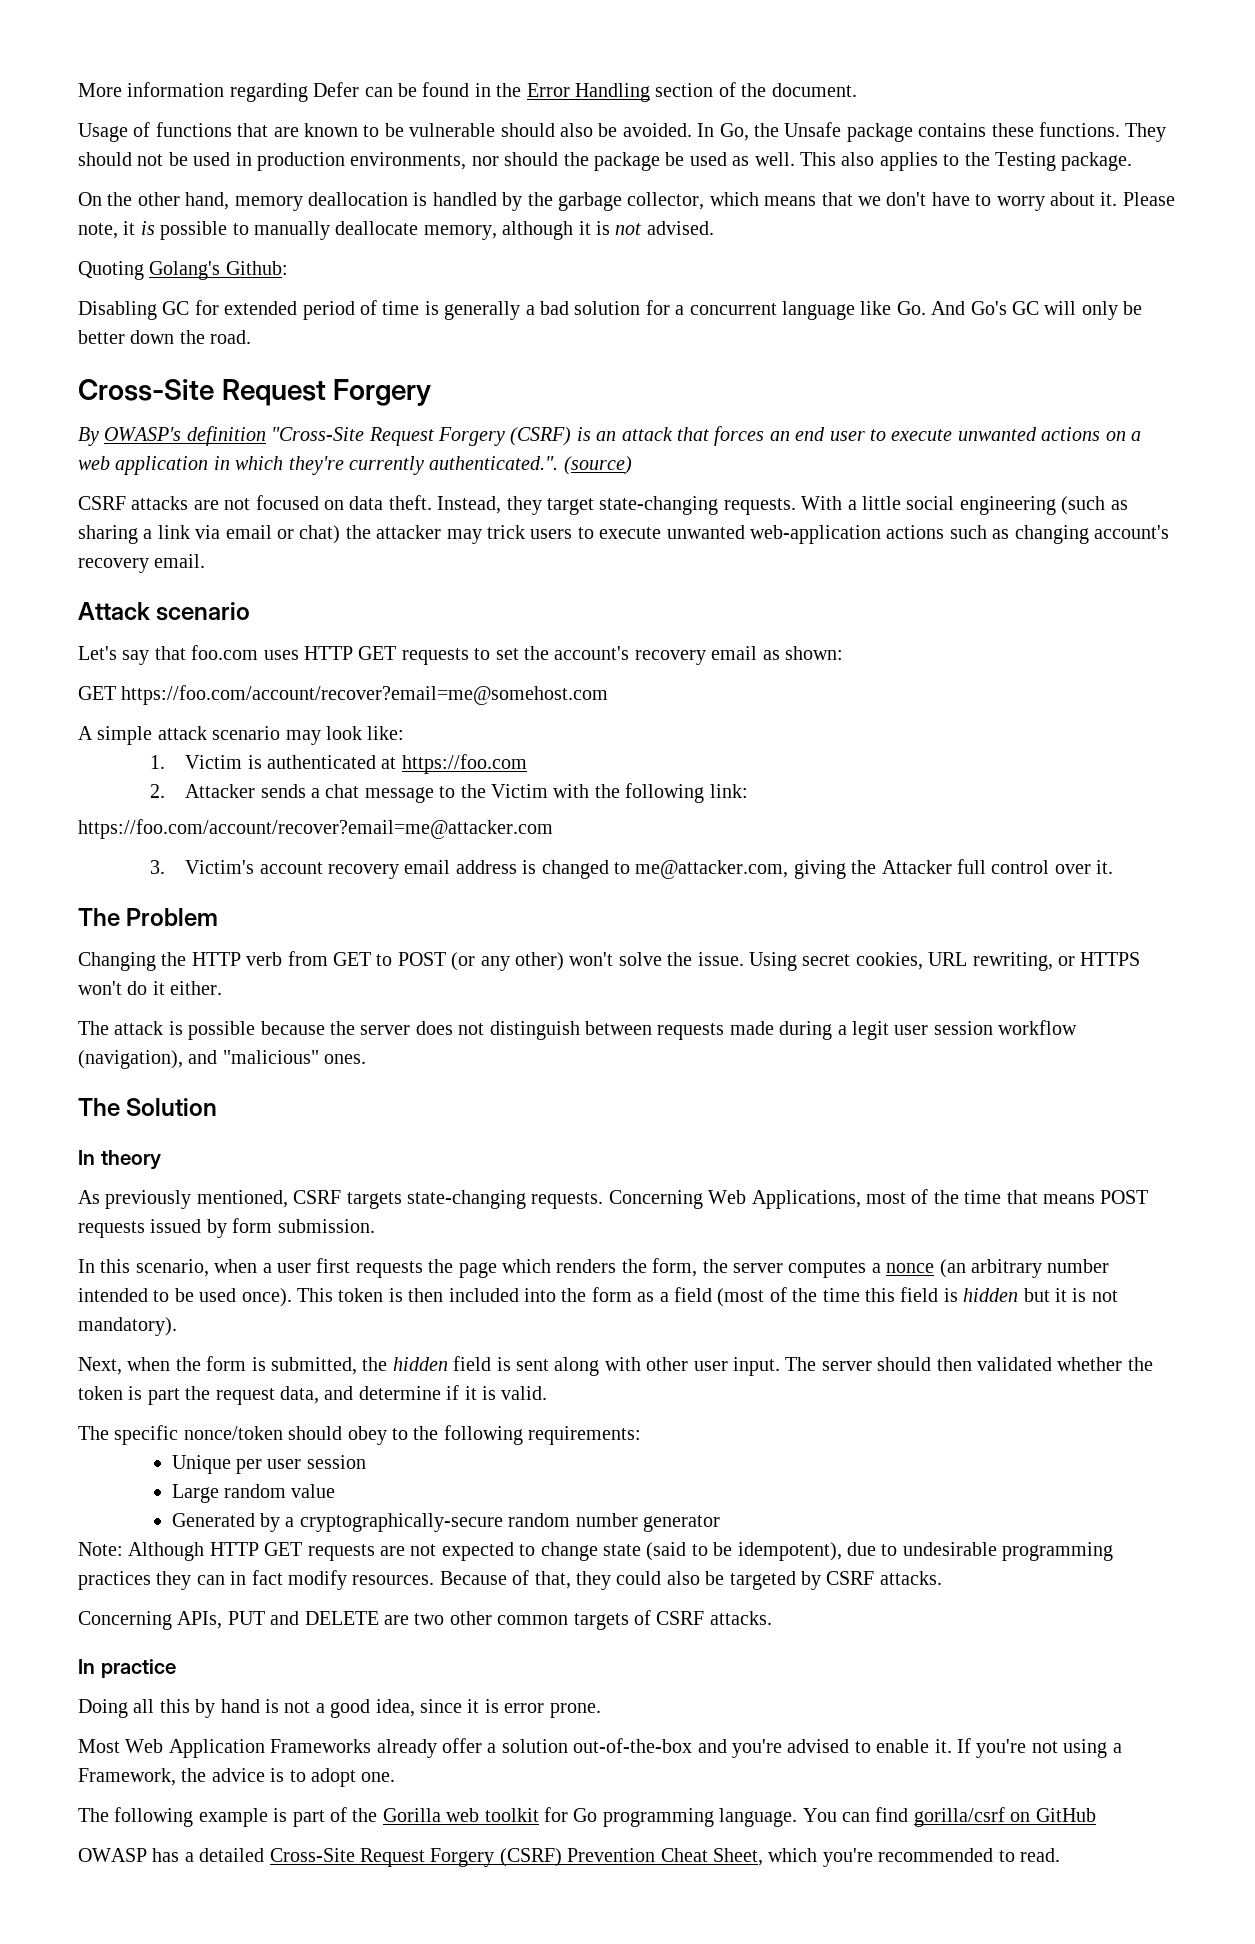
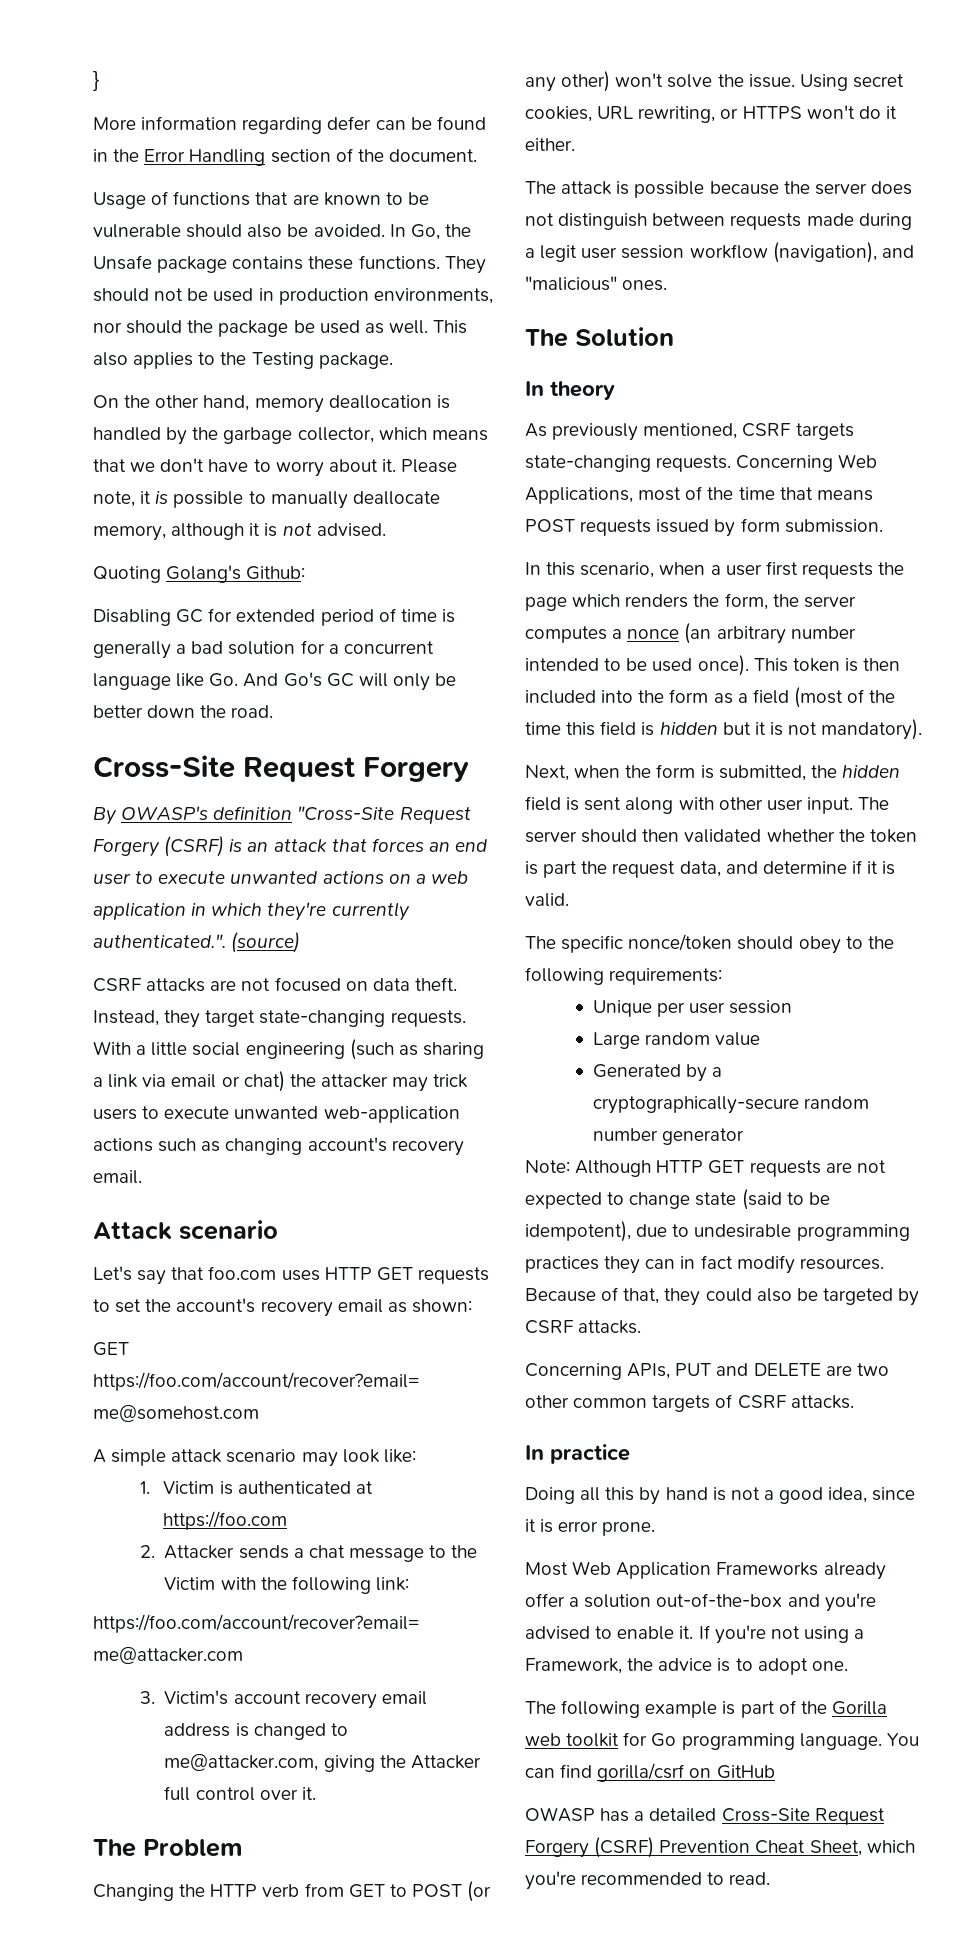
(78, 90) none -> [93,71,100,91] } //
[313,82,360,97] Defer -> [327,116,372,130] defer

